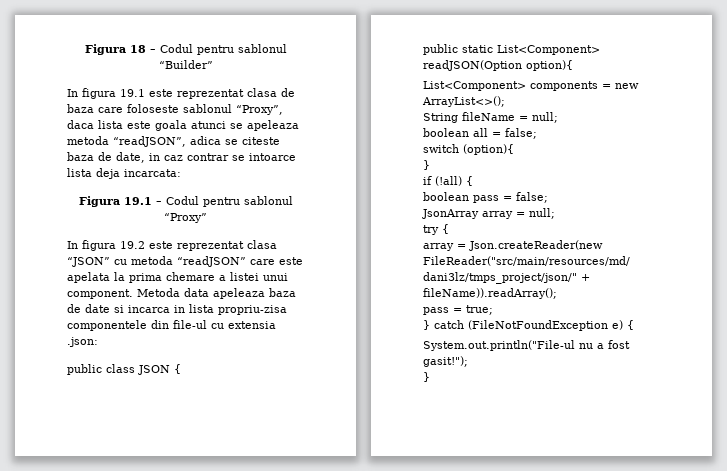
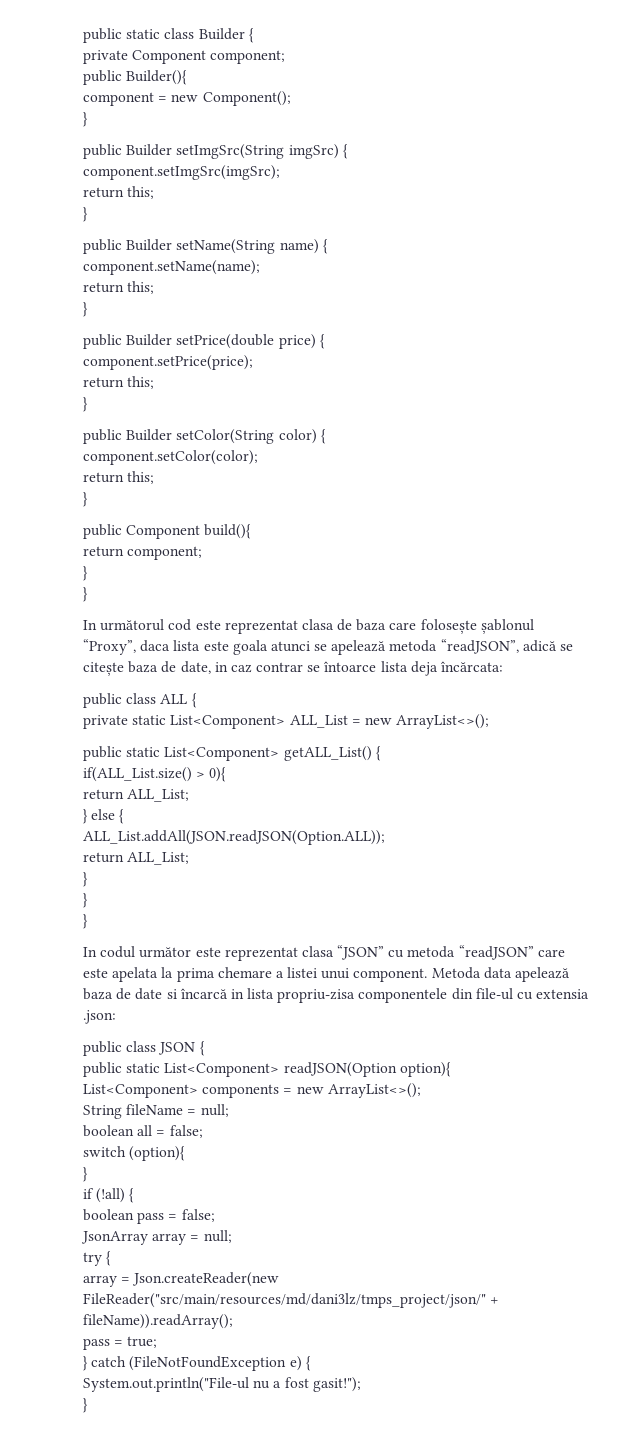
[84,44,287,55] [158,60,213,69] [67,88,145,99] Figura 18 – Codul pentru sablonul “Builder” // In figura 19.1 -> [83,28,254,43] [83,50,286,64] [83,70,188,85] [83,91,291,106] [83,112,88,127] [83,144,348,159] [83,165,280,180] [83,186,155,199] [83,207,88,222] [83,239,328,254] [83,260,260,275] [83,281,155,294] [83,302,88,317] [83,334,325,349] [83,355,253,370] [83,376,155,389] [83,397,88,412] [83,429,326,444] [83,450,258,465] [83,471,155,484] [83,492,88,507] [83,524,252,539] [83,546,203,560] [83,566,88,581] [83,587,88,602] [83,619,192,631] public static class Builder { // private Component component; // public Builder(){ // component = new Component(); // } // public Builder setImgSrc(String imgSrc) { // component.setImgSrc(imgSrc); // return this; // } // public Builder setName(String name) { // component.setName(name); // return this; // } // public Builder setPrice(double price) { // component.setPrice(price); // return this; // } // public Builder setColor(String color) { // component.setColor(color); // return this; // } // public Component build(){ // return component; // } // } // In următorul cod
[127,104,232,113] foloseste sablonul -> [420,619,534,634] folosește șablonul
[247,120,299,131] apeleaza -> [331,640,387,655] apelează
[190,136,280,145] adica se citeste -> [522,640,574,652] [83,662,124,676] adică se citește
[249,153,296,161] intoarce -> [323,661,377,672] întoarce
[124,169,181,177] [78,196,293,207] [164,213,207,223] [67,240,145,251] incarcata: // Figura 19.1 – Codul pentru sablonul “Proxy” // In figura 19.2 -> [440,661,504,672] [83,693,197,708] [83,714,490,729] [83,746,381,761] [83,767,227,782] [83,789,190,802] [83,809,125,824] [83,830,385,845] [83,852,190,865] [83,872,88,887] [83,893,88,908] [83,914,88,929] [83,946,192,958] încărcata: // public class ALL { // private static List<Component> ALL_List = new ArrayList<>(); // public static List<Component> getALL_List() { // if(ALL_List.size() > 0){ // return ALL_List; // } else { // ALL_List.addAll(JSON.readJSON(Option.ALL)); // return ALL_List; // } // } // } // In codul următor
[213,288,265,299] apeleaza -> [515,967,571,982] apelează
[128,305,170,313] incarca -> [179,988,228,999] încarcă

